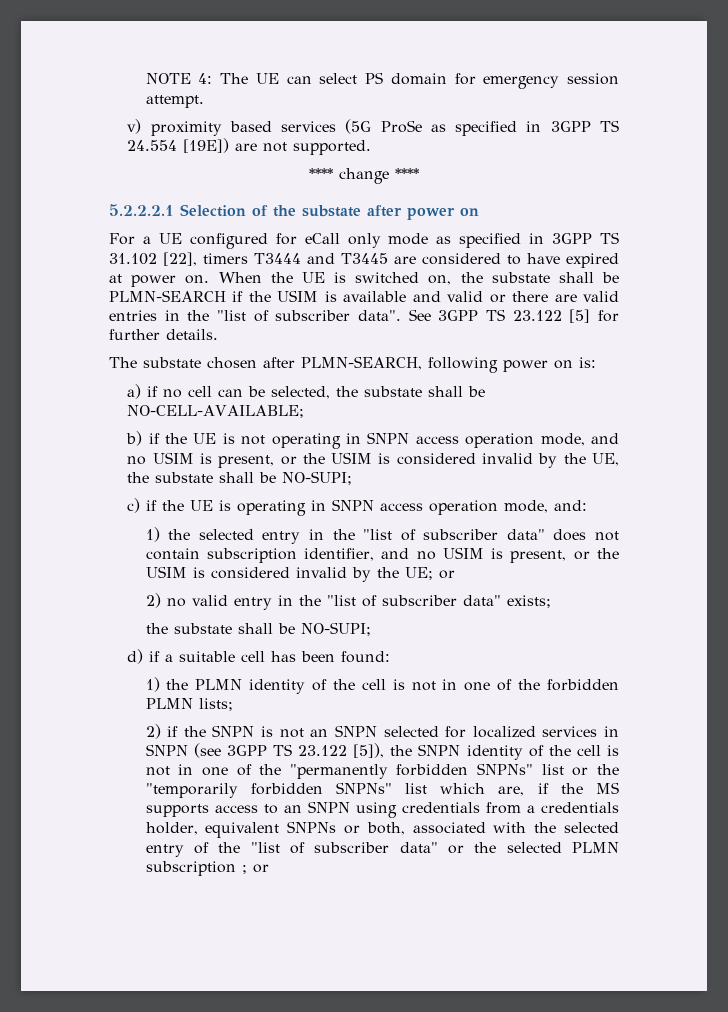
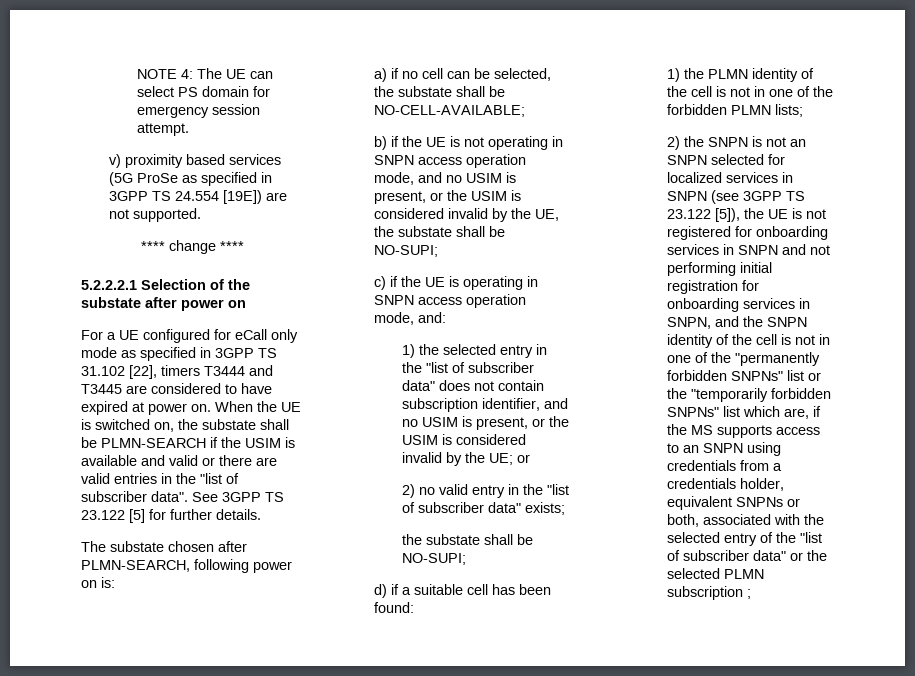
[167,726,179,737] if -> (680, 143) none
(413, 750) none -> [767,208,826,219] [666,226,828,240] [666,244,830,255] [666,262,772,276] [666,280,759,294] [666,298,810,312] [666,316,763,329] UE is not registered for onboarding services in SNPN and not performing initial registration for onboarding services in SNPN, and the
[252,864,269,873] or -> (751, 594) none

